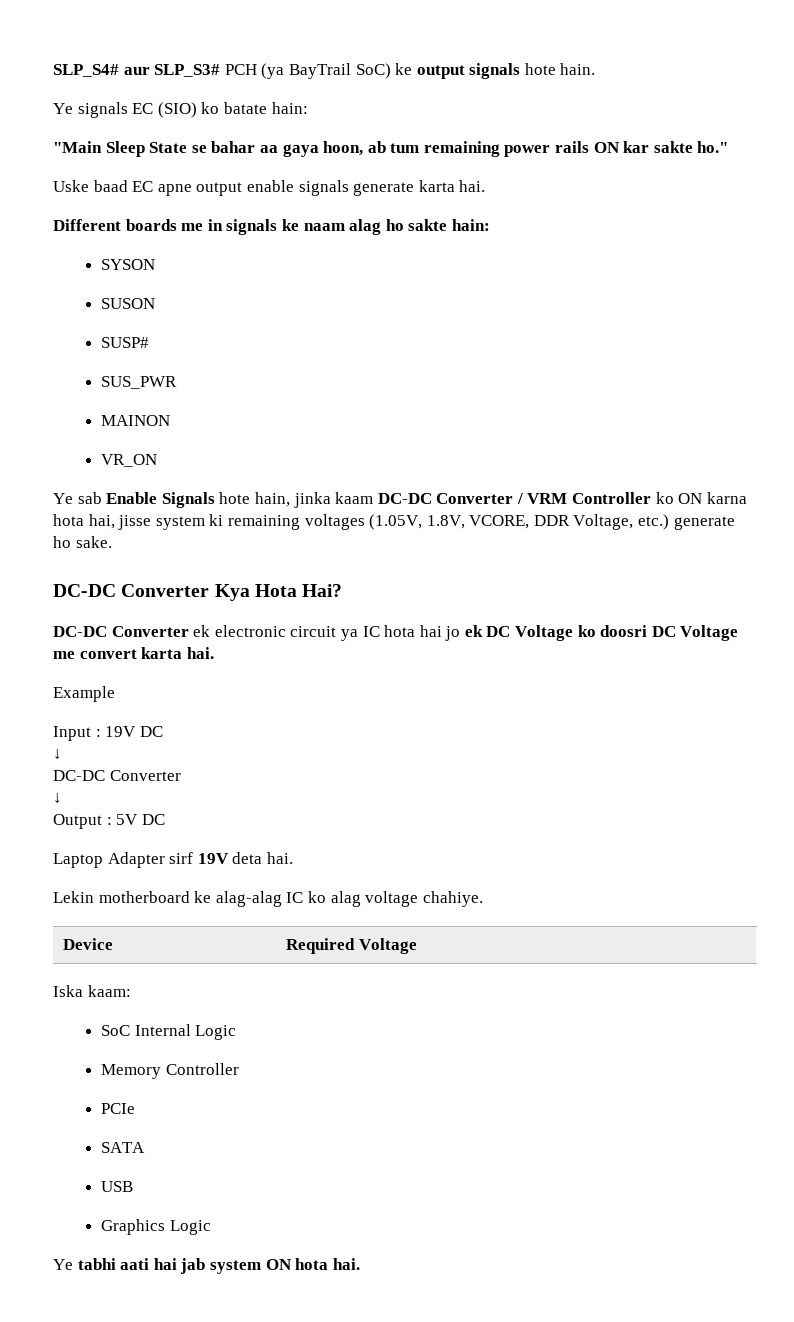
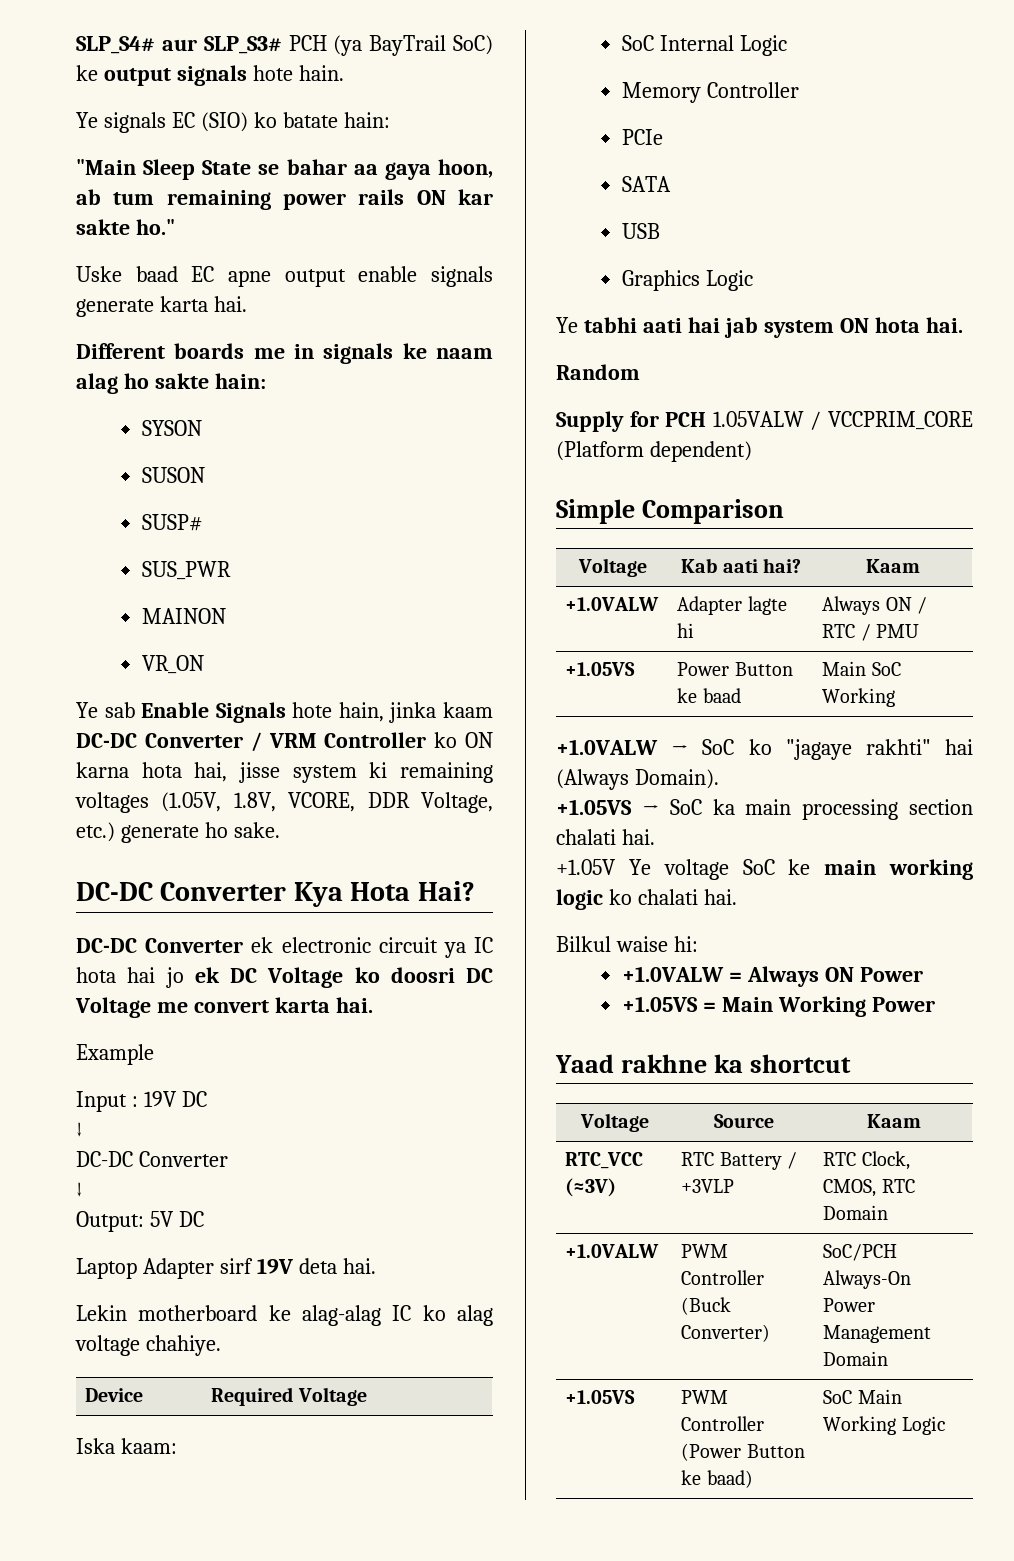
[53,814,112,829] Output : -> [76,1211,144,1232] Output:
(360, 1264) none -> [556,364,640,380] [556,411,973,432] [556,441,752,462] [556,499,784,524] [577,558,647,577] [681,558,801,573] [866,559,920,573] [565,597,660,611] [677,596,787,615] [677,623,695,638] [822,596,927,615] [822,624,919,641] [565,662,636,676] [677,662,793,676] [677,688,741,703] [822,661,901,676] [822,688,896,707] [556,739,973,760] [556,769,719,790] [556,799,973,820] [556,829,655,845] [556,859,973,880] [556,889,737,910] [556,936,698,952] [621,966,923,987] [621,996,935,1017] [555,1054,851,1073] [579,1113,649,1132] [713,1114,774,1128] [866,1114,921,1128] [565,1152,644,1169] [565,1178,617,1197] [681,1152,797,1170] [681,1179,735,1193] [823,1151,910,1170] [823,1179,915,1197] [823,1205,889,1220] [565,1244,660,1258] [681,1244,729,1258] [681,1270,765,1285] [681,1297,732,1315] [681,1324,771,1342] [823,1244,898,1261] [823,1270,912,1289] [823,1298,876,1312] [823,1325,932,1343] [823,1351,889,1366] [565,1390,636,1404] [681,1390,729,1404] [681,1416,765,1431] [681,1443,805,1461] [681,1470,753,1488] [823,1389,902,1404] [823,1416,945,1435] // Random // Supply for PCH 1.05VALW / VCCPRIM_CORE (Platform dependent) // Simple Comparison // Voltage | Kab aati hai? | Kaam // +1.0VALW | Adapter lagte hi | Always ON / RTC / PMU // +1.05VS | Power Button ke baad | Main SoC Working // +1.0VALW → SoC ko "jagaye rakhti" hai (Always Domain). // +1.05VS → SoC ka main processing section chalati hai. // +1.05V Ye voltage SoC ke main working logic ko chalati hai. // Bilkul waise hi: // +1.0VALW = Always ON Power // +1.05VS = Main Working Power // Yaad rakhne ka shortcut // Voltage | Source | Kaam // RTC_VCC (≈3V) | RTC Battery / +3VLP | RTC Clock, CMOS, RTC Domain // +1.0VALW | PWM Controller (Buck Converter) | SoC/PCH Always-On Power Management Domain // +1.05VS | PWM Controller (Power Button ke baad) | SoC Main Working Logic

